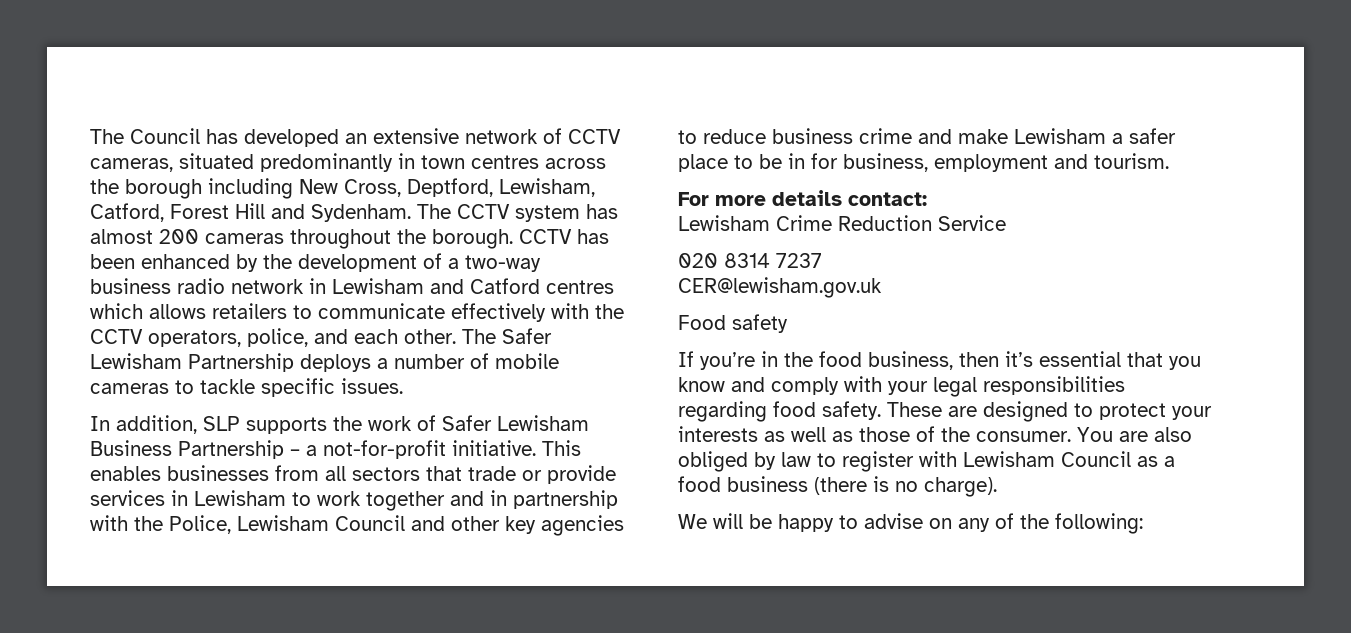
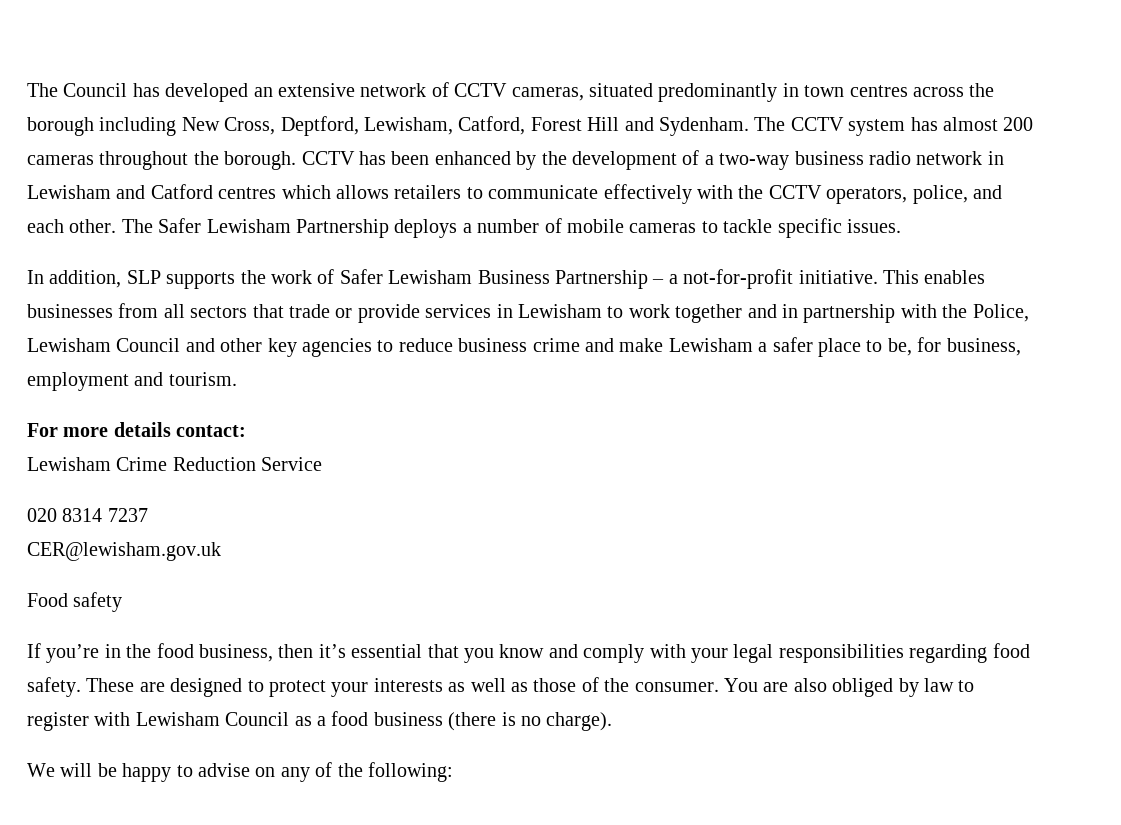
[759,153,805,169] be in -> [887,338,912,356] be,

